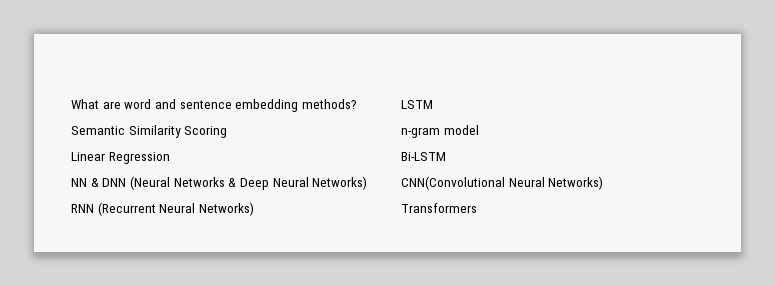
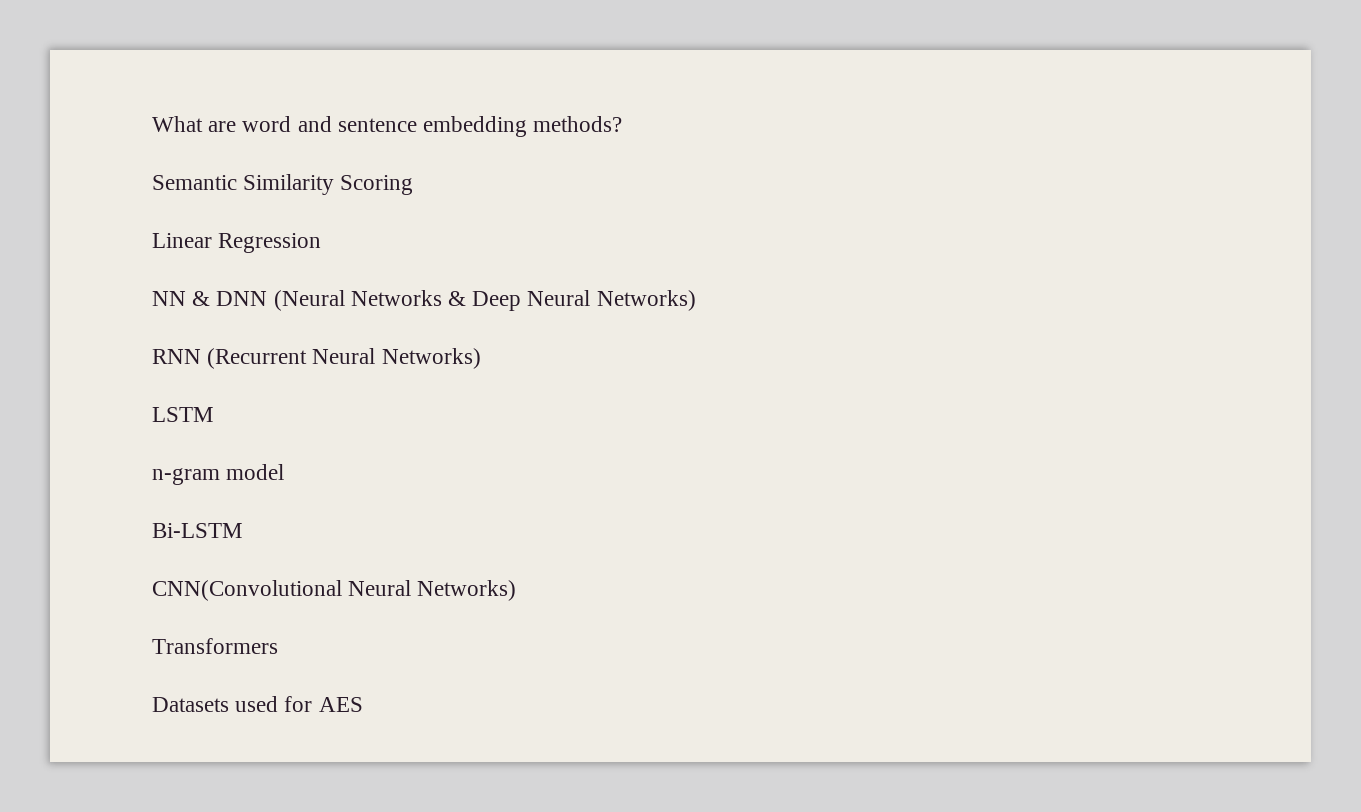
(477, 208) none -> [152,696,363,712] // Datasets used for AES

